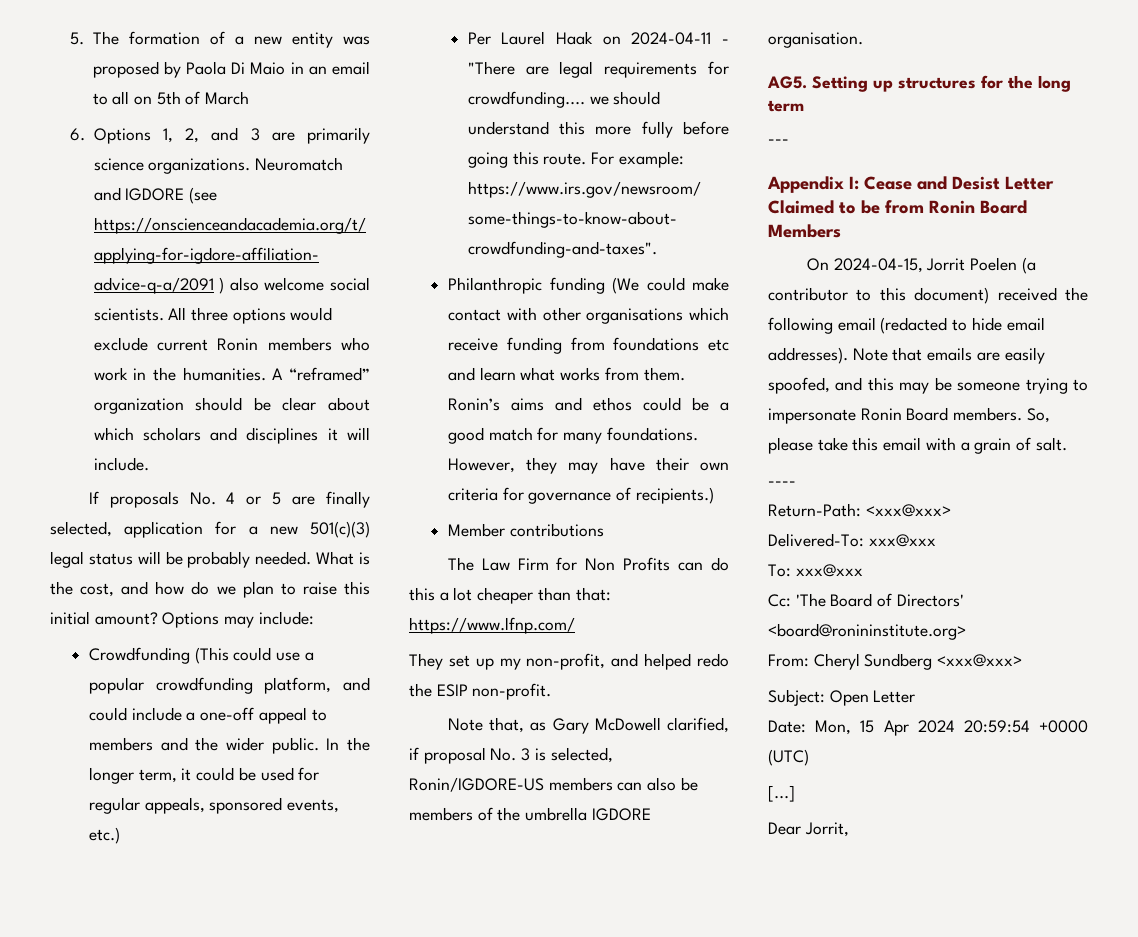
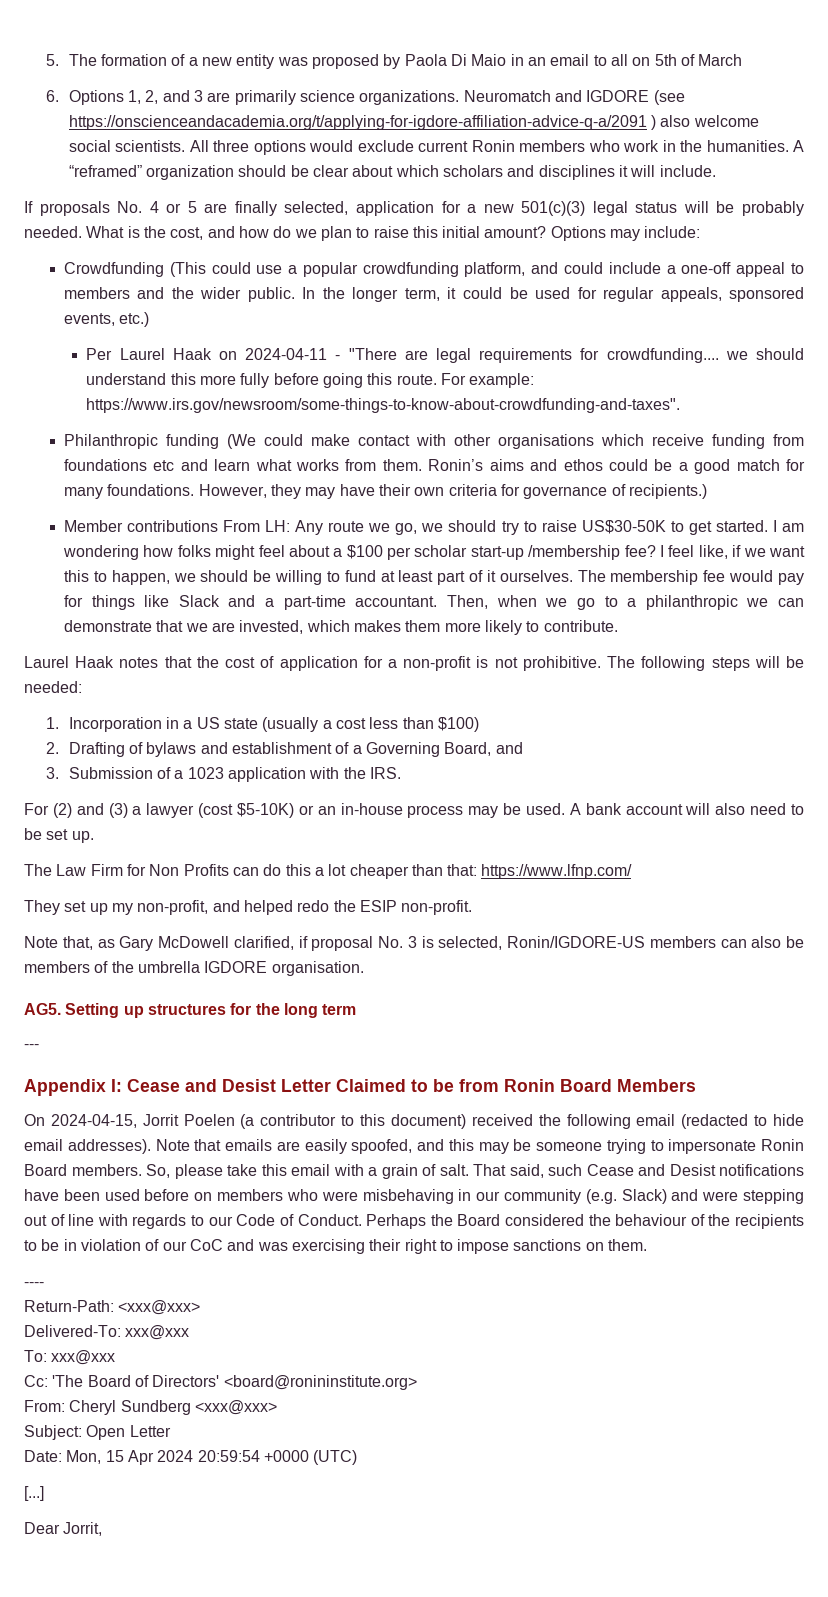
(604, 530) none -> [223,520,805,535] [62,545,806,560] [63,570,804,585] [63,595,805,610] [63,620,618,635] [24,656,804,671] [24,681,82,693] [46,717,479,732] [46,742,523,757] [46,767,401,782] [24,803,804,818] [24,828,94,843] From LH: Any route we go, we should try to raise US$30-50K to get started. I am wondering how folks might feel about a $100 per scholar start-up /membership fee? I feel like, if we want this to happen, we should be willing to fund at least part of it ourselves. The membership fee would pay for things like Slack and a part-time accountant. Then, when we go to a philanthropic we can demonstrate that we are invested, which makes them more likely to contribute. // Laurel Haak notes that the cost of application for a non-profit is not prohibitive. The following steps will be needed: // 1. Incorporation in a US state (usually a cost less than $100) // 2. Drafting of bylaws and establishment of a Governing Board, and // 3. Submission of a 1023 application with the IRS. // For (2) and (3) a lawyer (cost $5-10K) or an in-house process may be used. A bank account will also need to be set up.
(1067, 444) none -> [473,1164,804,1178] [24,1189,804,1204] [24,1214,804,1229] [24,1239,648,1254] That said, such Cease and Desist notifications have been used before on members who were misbehaving in our community (e.g. Slack) and were stepping out of line with regards to our Code of Conduct. Perhaps the Board considered the behaviour of the recipients to be in violation of our CoC and was exercising their right to impose sanctions on them.

